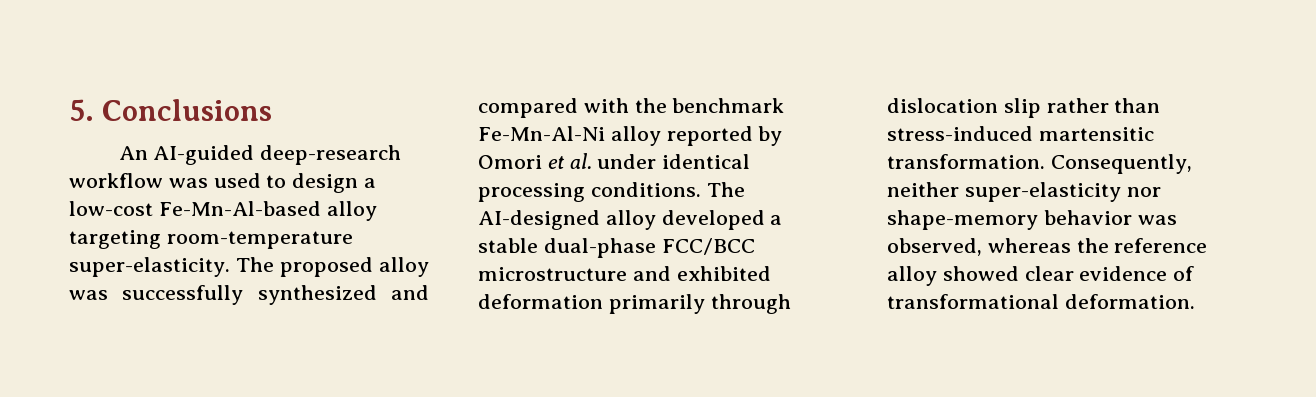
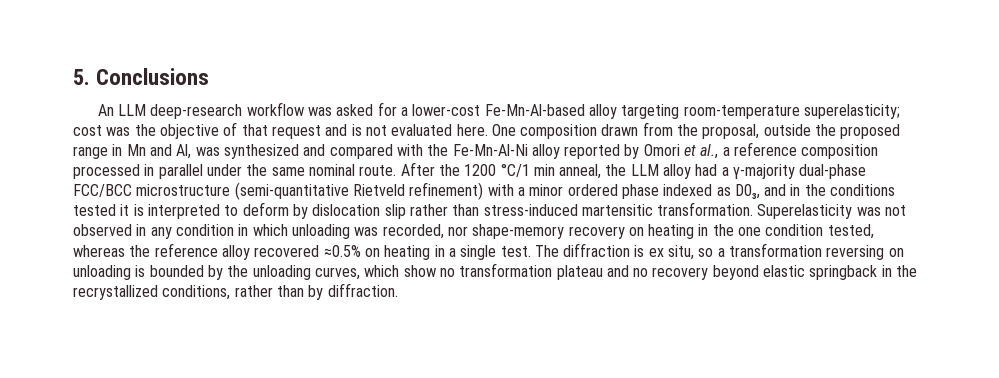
[153,145,255,165] AI-guided -> [117,104,146,116] LLM
[213,173,377,193] [69,201,377,221] [69,230,353,249] [69,257,429,277] [69,285,244,305] used to design a low-cost Fe-Mn-Al-based alloy targeting room-temperature super-elasticity. The proposed alloy was successfully -> [336,102,900,119] [73,122,901,139] [73,144,220,159] asked for a lower-cost Fe-Mn-Al-based alloy targeting room-temperature superelasticity; cost was the objective of that request and is not evaluated here. One composition drawn from the proposal, outside the proposed range in Mn and Al, was
[672,98,785,113] benchmark -> (449, 150) none
[569,153,751,169] [478,182,745,202] [478,210,783,230] [478,238,755,258] [478,266,771,281] [478,294,791,314] al. under identical processing conditions. The AI-designed alloy developed a stable dual-phase FCC/BCC microstructure and exhibited deformation primarily through -> [700,142,879,159] [73,162,867,179] [73,182,896,200] [73,202,308,219] al., a reference composition processed in parallel under the same nominal route. After the 1200 °C/1 min anneal, the LLM alloy had a γ-majority dual-phase FCC/BCC microstructure (semi-quantitative Rietveld refinement) with a minor ordered phase indexed as D0₃, and in the conditions tested it is interpreted to deform by
[1050,154,1192,174] [887,182,1161,202] [887,210,1177,230] [887,238,1208,256] [887,266,1195,286] [887,294,1195,309] Consequently, neither super-elasticity nor shape-memory behavior was observed, whereas the reference alloy showed clear evidence of transformational deformation. -> [757,204,907,219] [73,224,874,239] [73,243,904,260] [73,263,918,280] [73,283,398,300] Superelasticity was not observed in any condition in which unloading was recorded, nor shape-memory recovery on heating in the one condition tested, whereas the reference alloy recovered ≈0.5% on heating in a single test. The diffraction is ex situ, so a transformation reversing on unloading is bounded by the unloading curves, which show no transformation plateau and no recovery beyond elastic springback in the recrystallized conditions, rather than by diffraction.

